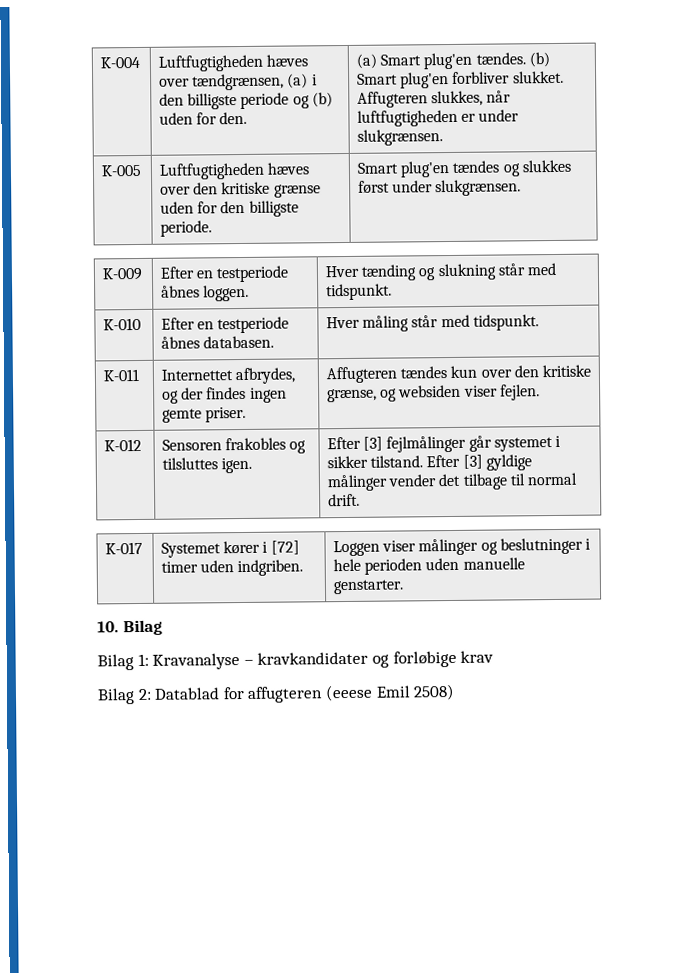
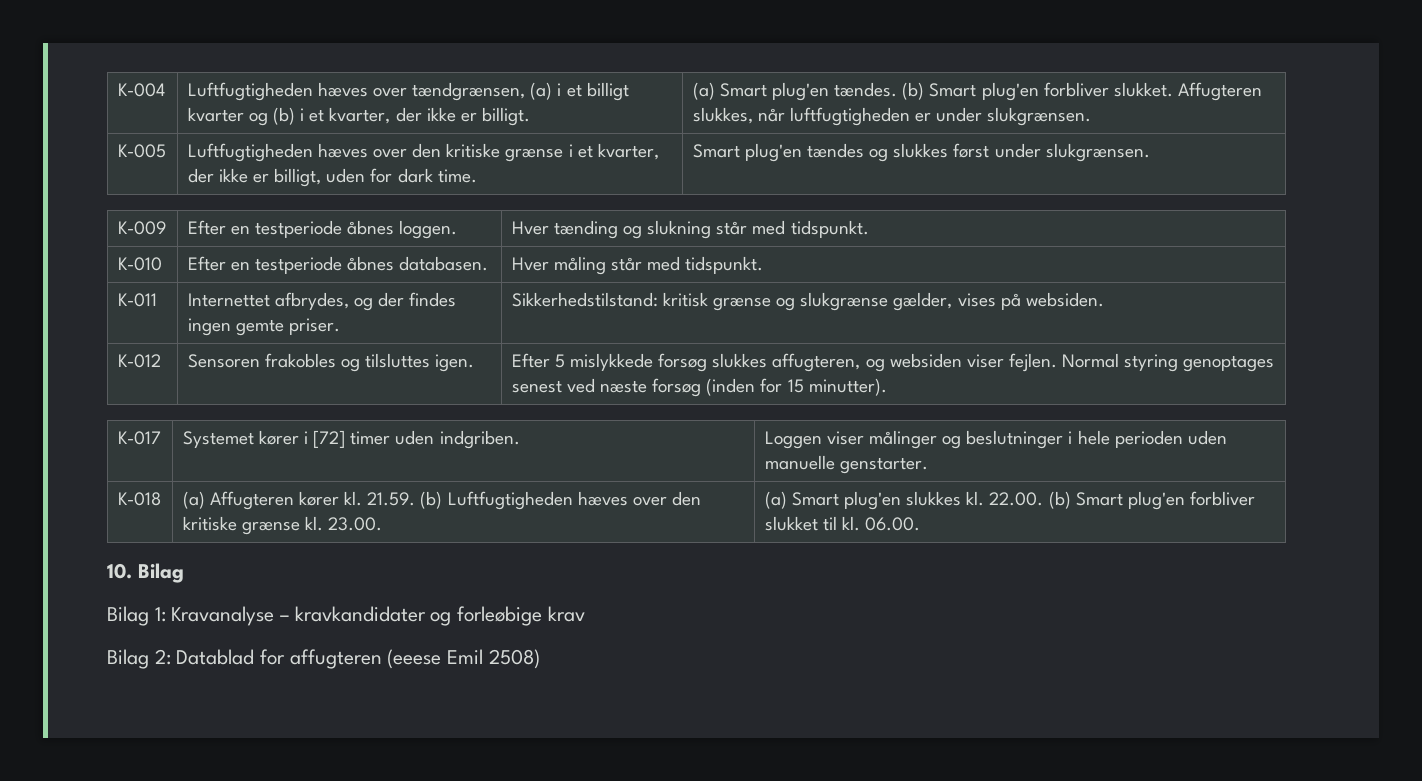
[159,92,333,110] [159,111,248,125] den billigste periode og (b) uden for den. -> [566,82,629,101] [187,107,530,126] et billigt kvarter og (b) i et kvarter, der ikke er billigt.
[160,200,299,217] [160,220,213,237] uden for den billigste periode. -> [568,143,659,160] [187,168,477,187] i et kvarter, der ikke er billigt, uden for dark time.
[326,364,591,384] [327,384,540,403] Affugteren tændes kun over den kritiske grænse, og websiden viser fejlen. -> [511,292,1104,311] Sikkerhedstilstand: kritisk grænse og slukgrænse gælder, vises på websiden.
[363,435,561,453] [327,454,532,471] [327,472,577,492] [328,493,361,507] [3] fejlmålinger går systemet i sikker tilstand. Efter [3] gyldige målinger vender det tilbage til normal drift. -> [554,353,1275,372] [511,378,887,397] 5 mislykkede forsøg slukkes affugteren, og websiden viser fejlen. Normal styring genoptages senest ved næste forsøg (inden for 15 minutter).
(405, 587) none -> [117,492,161,506] [182,491,701,510] [182,516,383,535] [764,491,1255,510] [764,516,921,531] // K-018 | (a) Affugteren kører kl. 21.59. (b) Luftfugtigheden hæves over den kritiske grænse kl. 23.00. | (a) Smart plug'en slukkes kl. 22.00. (b) Smart plug'en forbliver slukket til kl. 06.00.
[392,650,457,668] forløbige -> [457,606,543,626] forleøbige

